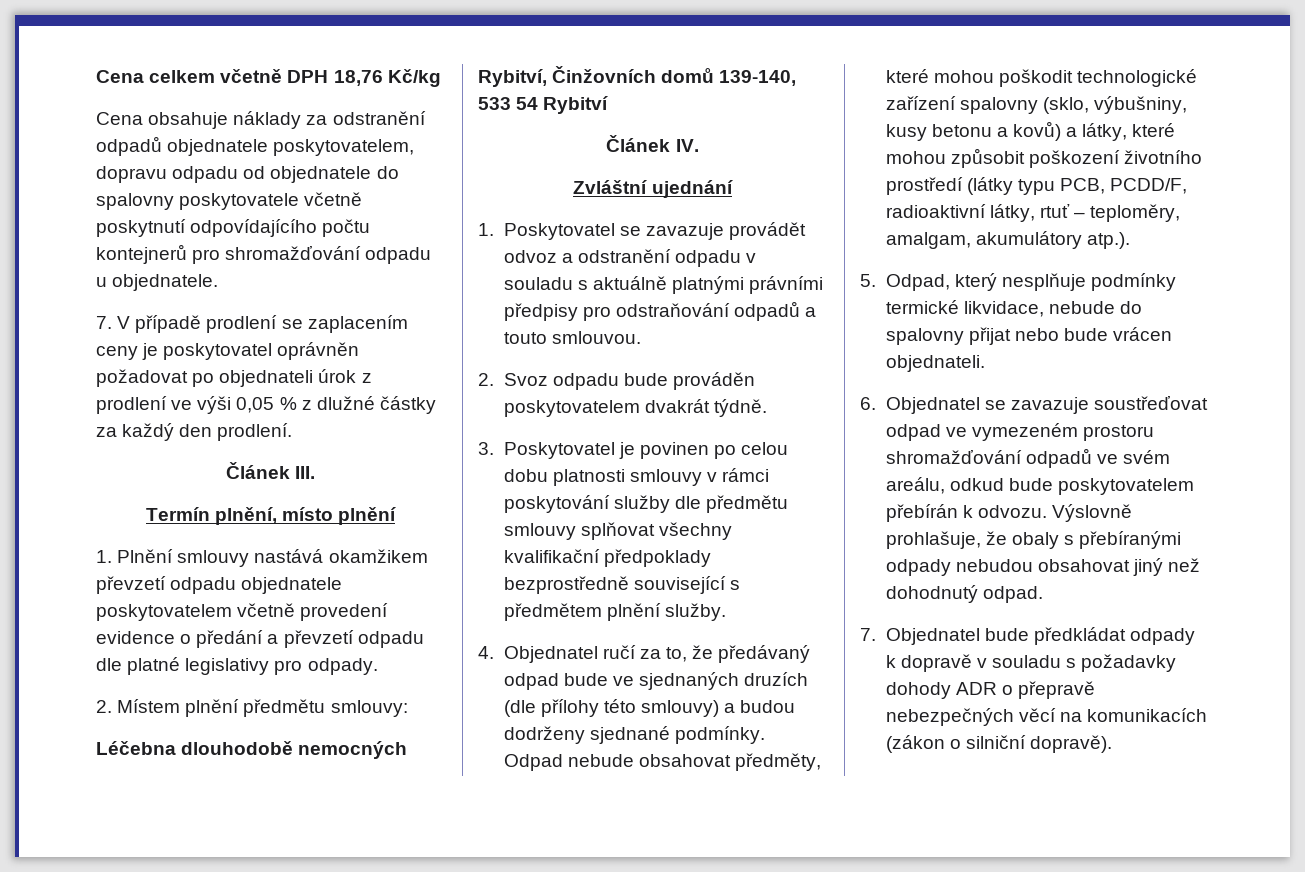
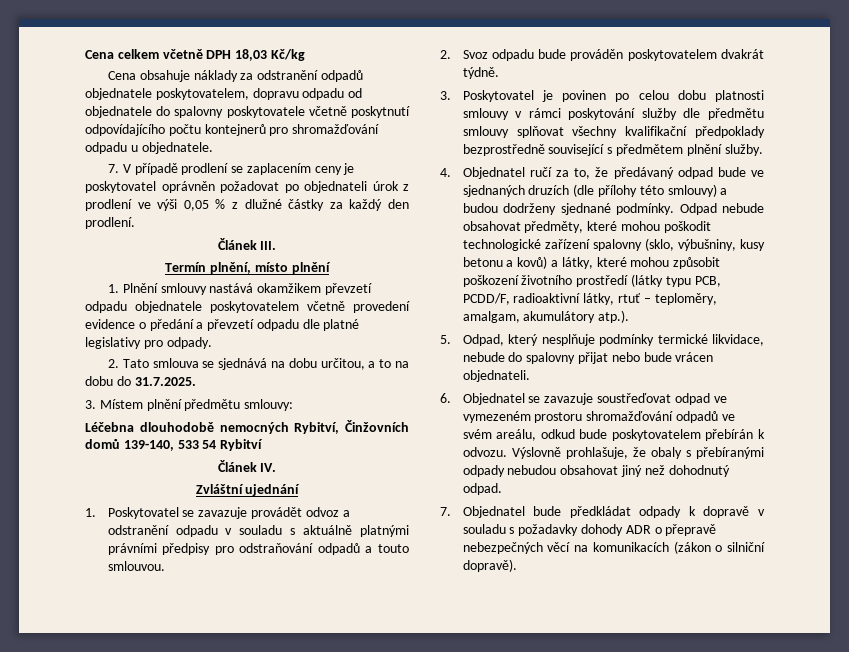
[333,70,383,86] 18,76 -> [235,49,268,61] 18,03
(112, 706) none -> [122,358,409,370] [85,376,196,386] [85,400,96,409] Tato smlouva se sjednává na dobu určitou, a to na dobu do 31.7.2025. // 3.

